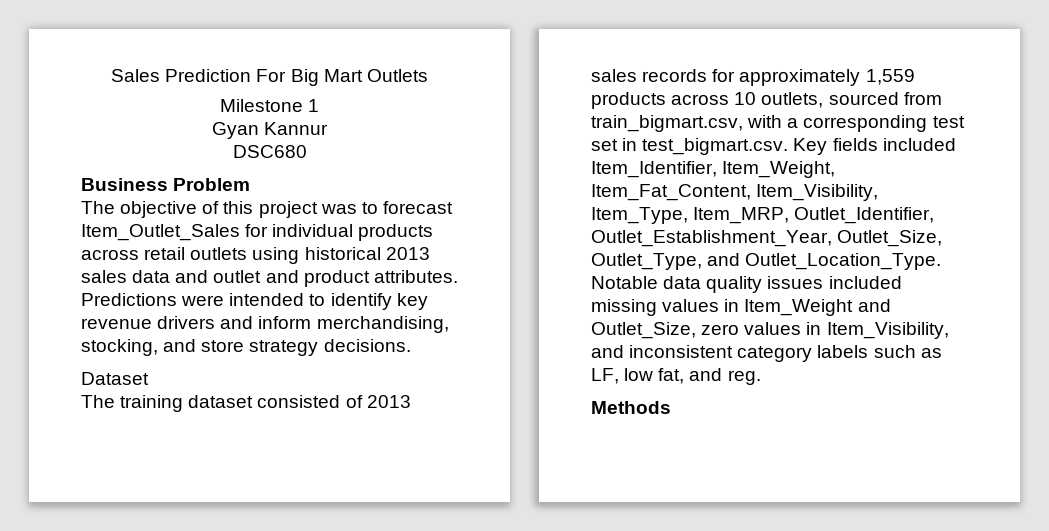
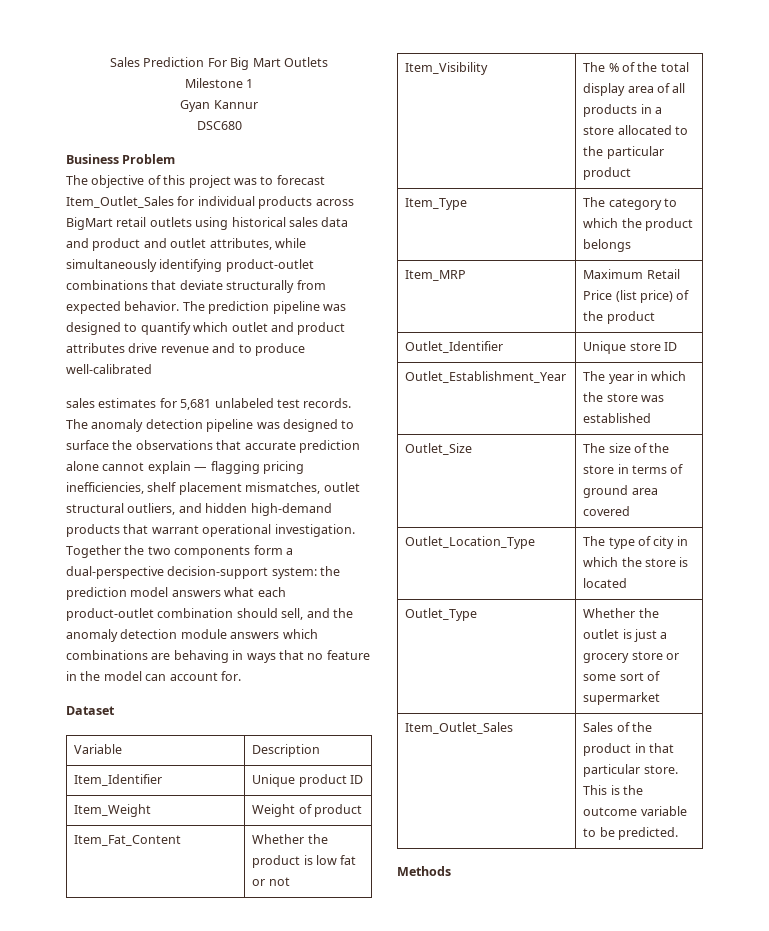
(139, 254) none -> [66,217,113,230] BigMart
[385,247,430,260] 2013 -> (286, 222) none
[213,270,458,287] [81,293,428,310] [81,316,449,333] [81,339,411,356] [81,372,149,385] [81,395,411,412] [591,69,915,86] [591,92,942,109] [591,115,965,132] [591,138,956,155] [591,161,836,178] [591,184,879,201] [591,207,935,224] [591,230,943,247] [591,253,942,270] [591,276,902,293] [591,299,891,316] [591,322,949,339] [591,345,942,362] [591,368,761,385] outlet and product attributes. Predictions were intended to identify key revenue drivers and inform merchandising, stocking, and store strategy decisions. // Dataset // The training dataset consisted of 2013 sales records for approximately 1,559 products across 10 outlets, sourced from train_bigmart.csv, with a corresponding test set in test_bigmart.csv. Key fields included Item_Identifier, Item_Weight, Item_Fat_Content, Item_Visibility, Item_Type, Item_MRP, Outlet_Identifier, Outlet_Establishment_Year, Outlet_Size, Outlet_Type, and Outlet_Location_Type. Notable data quality issues included missing values in Item_Weight and Outlet_Size, zero values in Item_Visibility, and inconsistent category labels such as LF, low fat, and reg. -> [92,238,306,251] [66,259,314,272] [66,280,326,293] [66,301,346,314] [66,322,346,335] [66,343,305,356] [66,364,152,374] [66,398,352,410] [66,419,355,432] [66,440,360,453] [66,461,304,474] [66,482,360,495] [66,503,332,516] [66,524,355,537] [66,545,293,558] [66,566,341,579] [66,587,286,600] [66,608,353,621] [66,629,318,642] [66,650,370,663] [66,671,241,681] [66,706,115,715] [74,744,123,754] [252,744,321,757] [74,774,163,786] [252,774,364,787] [74,804,152,817] [252,804,363,817] [74,835,182,846] [252,834,328,844] [252,855,357,868] [252,877,290,886] [405,62,489,75] [583,62,689,72] [583,83,686,96] [583,104,663,117] [583,125,689,135] [583,146,664,159] [583,167,632,180] [405,198,468,210] [583,197,678,210] [583,218,694,231] [583,239,632,252] [405,270,467,281] [583,269,680,279] [583,290,690,303] [583,311,655,324] [405,341,504,353] [583,341,678,354] [405,371,567,383] [583,371,687,384] [583,392,665,402] [583,413,652,423] [405,443,473,455] [583,443,670,453] [583,464,684,474] [583,485,658,498] [583,506,631,516] [405,536,536,549] [583,536,688,549] [583,557,689,567] [583,578,628,588] [405,608,478,621] [583,608,659,618] [583,629,668,642] [583,651,680,663] [583,671,661,681] [583,692,661,705] [405,722,514,734] [583,722,653,732] [583,743,675,756] [583,764,678,777] [583,785,644,795] [583,806,687,816] [583,827,679,840] product and outlet attributes, while simultaneously identifying product-outlet combinations that deviate structurally from expected behavior. The prediction pipeline was designed to quantify which outlet and product attributes drive revenue and to produce well-calibrated // sales estimates for 5,681 unlabeled test records. The anomaly detection pipeline was designed to surface the observations that accurate prediction alone cannot explain — flagging pricing inefficiencies, shelf placement mismatches, outlet structural outliers, and hidden high-demand products that warrant operational investigation. Together the two components form a dual-perspective decision-support system: the prediction model answers what each product-outlet combination should sell, and the anomaly detection module answers which combinations are behaving in ways that no feature in the model can account for. // Dataset // Variable | Description // Item_Identifier | Unique product ID // Item_Weight | Weight of product // Item_Fat_Content | Whether the product is low fat or not // Item_Visibility | The % of the total display area of all products in a store allocated to the particular product // Item_Type | The category to which the product belongs // Item_MRP | Maximum Retail Price (list price) of the product // Outlet_Identifier | Unique store ID // Outlet_Establishment_Year | The year in which the store was established // Outlet_Size | The size of the store in terms of ground area covered // Outlet_Location_Type | The type of city in which the store is located // Outlet_Type | Whether the outlet is just a grocery store or some sort of supermarket // Item_Outlet_Sales | Sales of the product in that particular store. This is the outcome variable to be predicted.

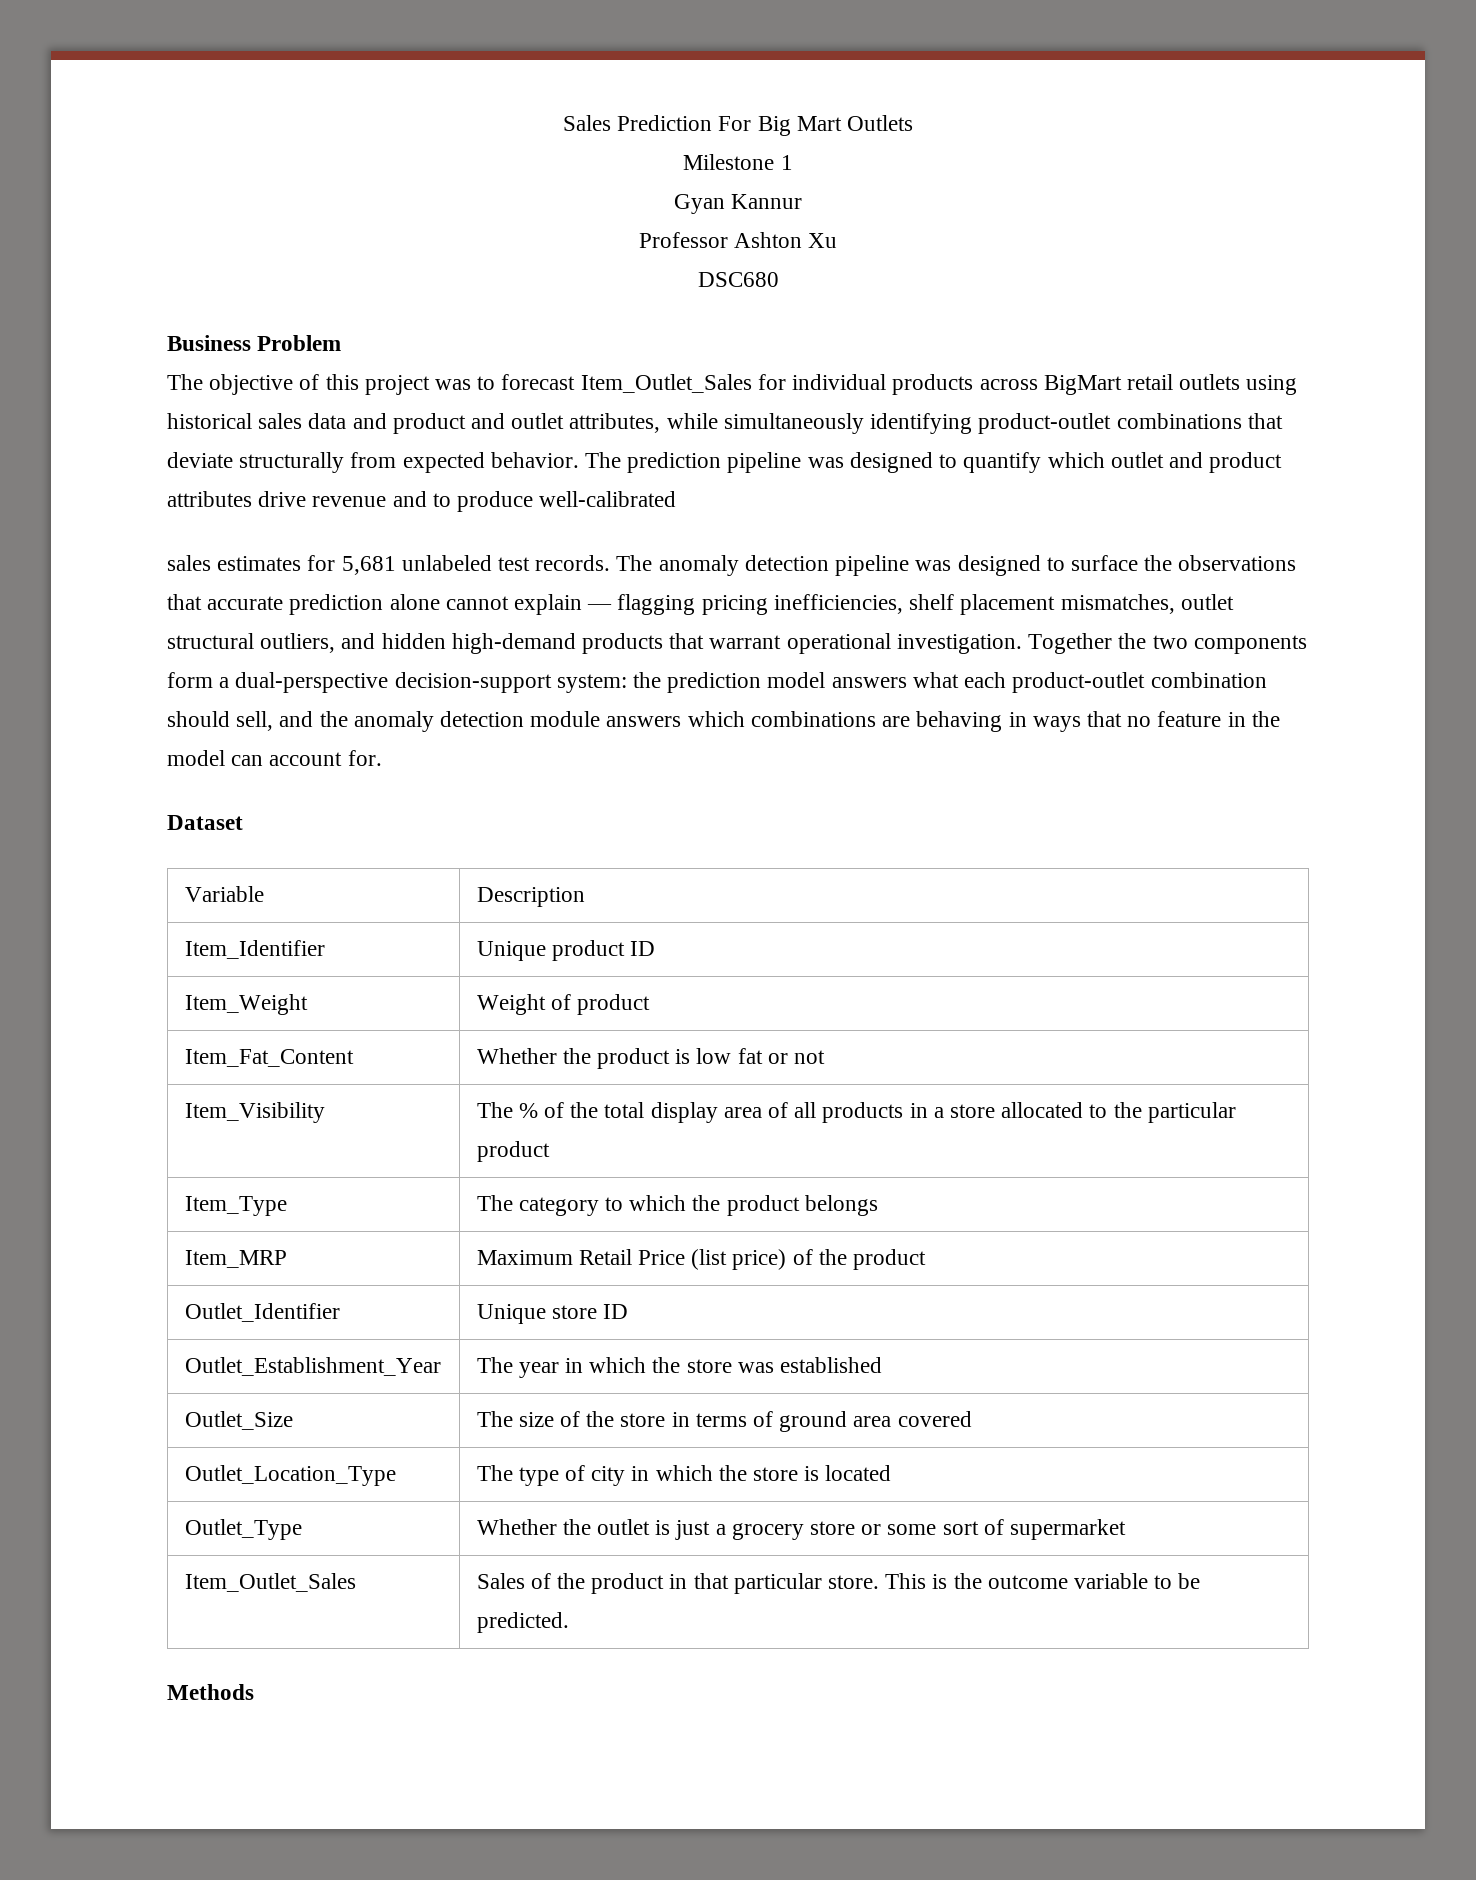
(258, 104) none -> [638,232,838,248] // Professor Ashton Xu

